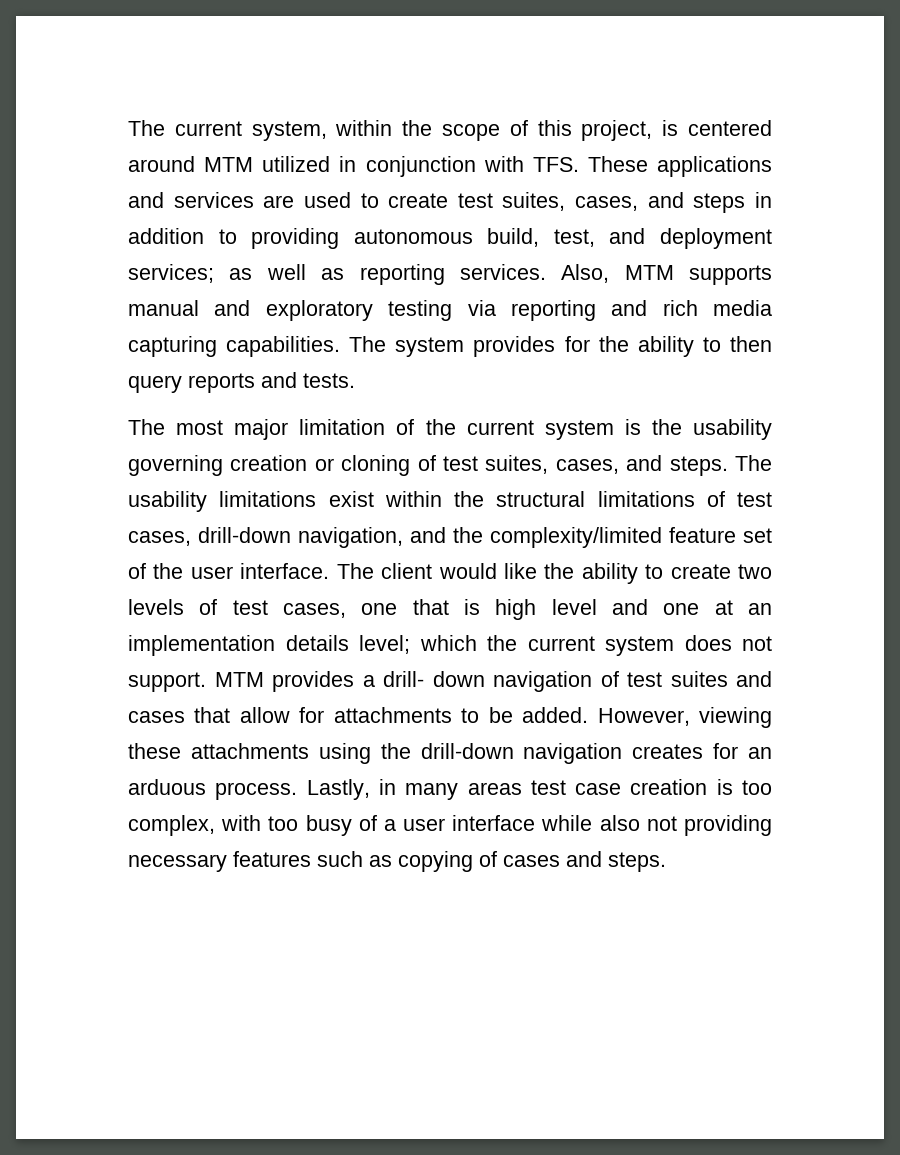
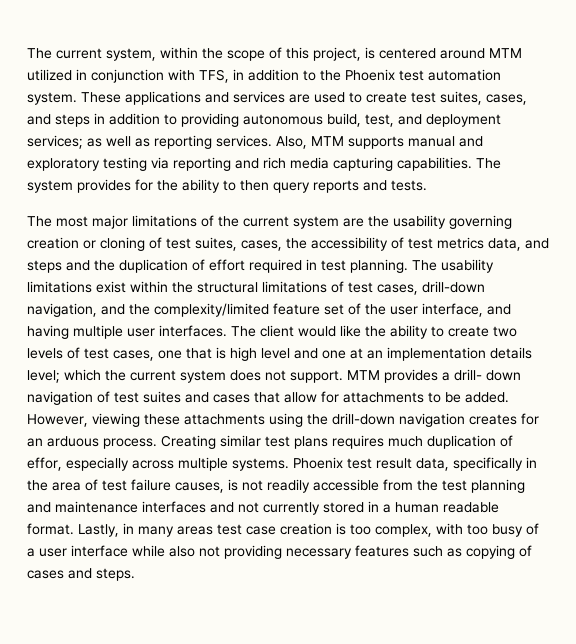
[532,157,579,172] TFS. -> [199,69,501,83] [27,92,77,105] TFS, in addition to the Phoenix test automation system.
[299,419,386,435] limitation -> [132,215,197,227] limitations
[624,419,641,435] is -> [343,218,364,227] are
[626,455,728,476] and steps. -> [286,237,549,251] [27,259,408,273] the accessibility of test metrics data, and steps and the duplication of effort required in test planning.
[240,563,330,579] interface. -> [422,303,511,317] [27,325,227,339] interface, and having multiple user interfaces.
(298, 791) none -> [161,435,513,449] [27,457,537,471] [27,479,525,493] [27,501,499,515] [27,523,74,535] Creating similar test plans requires much duplication of effor, especially across multiple systems. Phoenix test result data, specifically in the area of test failure causes, is not readily accessible from the test planning and maintenance interfaces and not currently stored in a human readable format.

